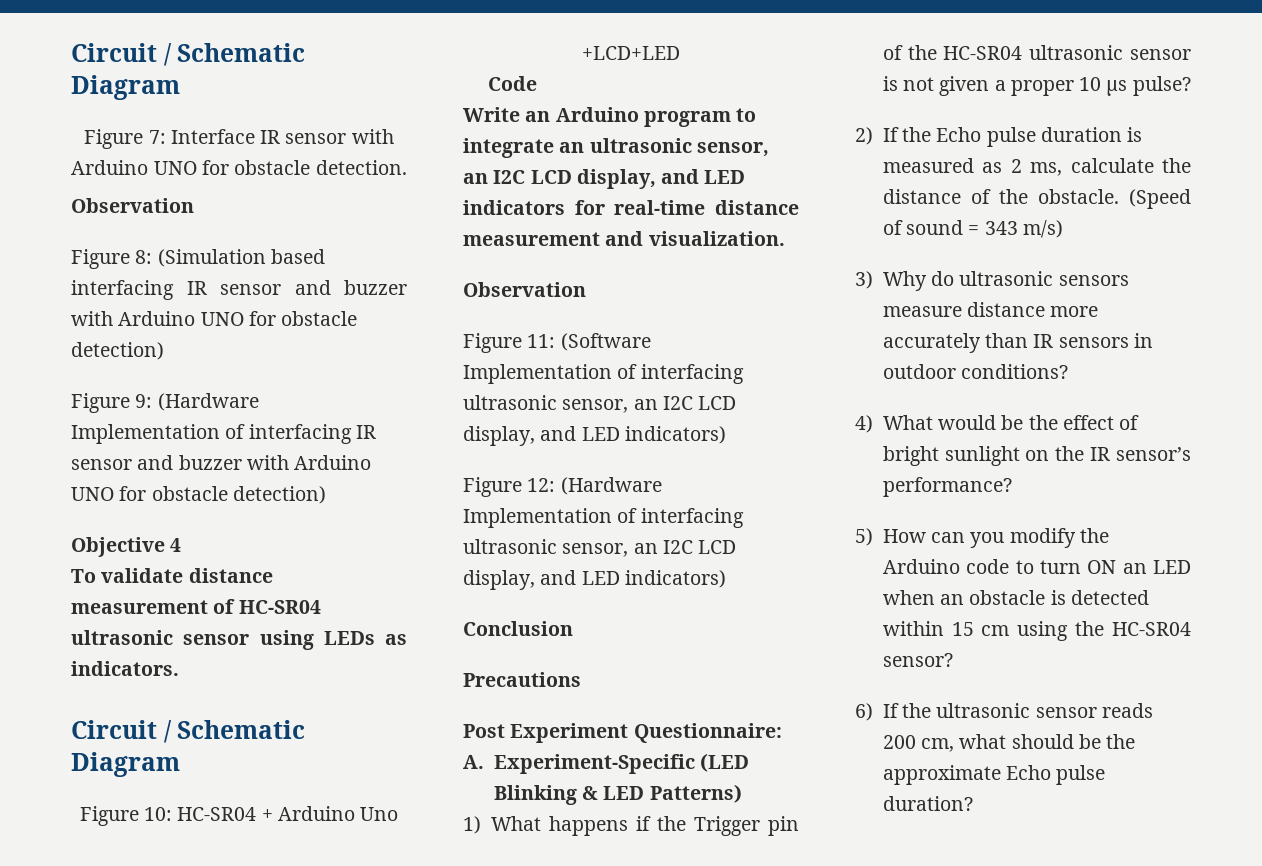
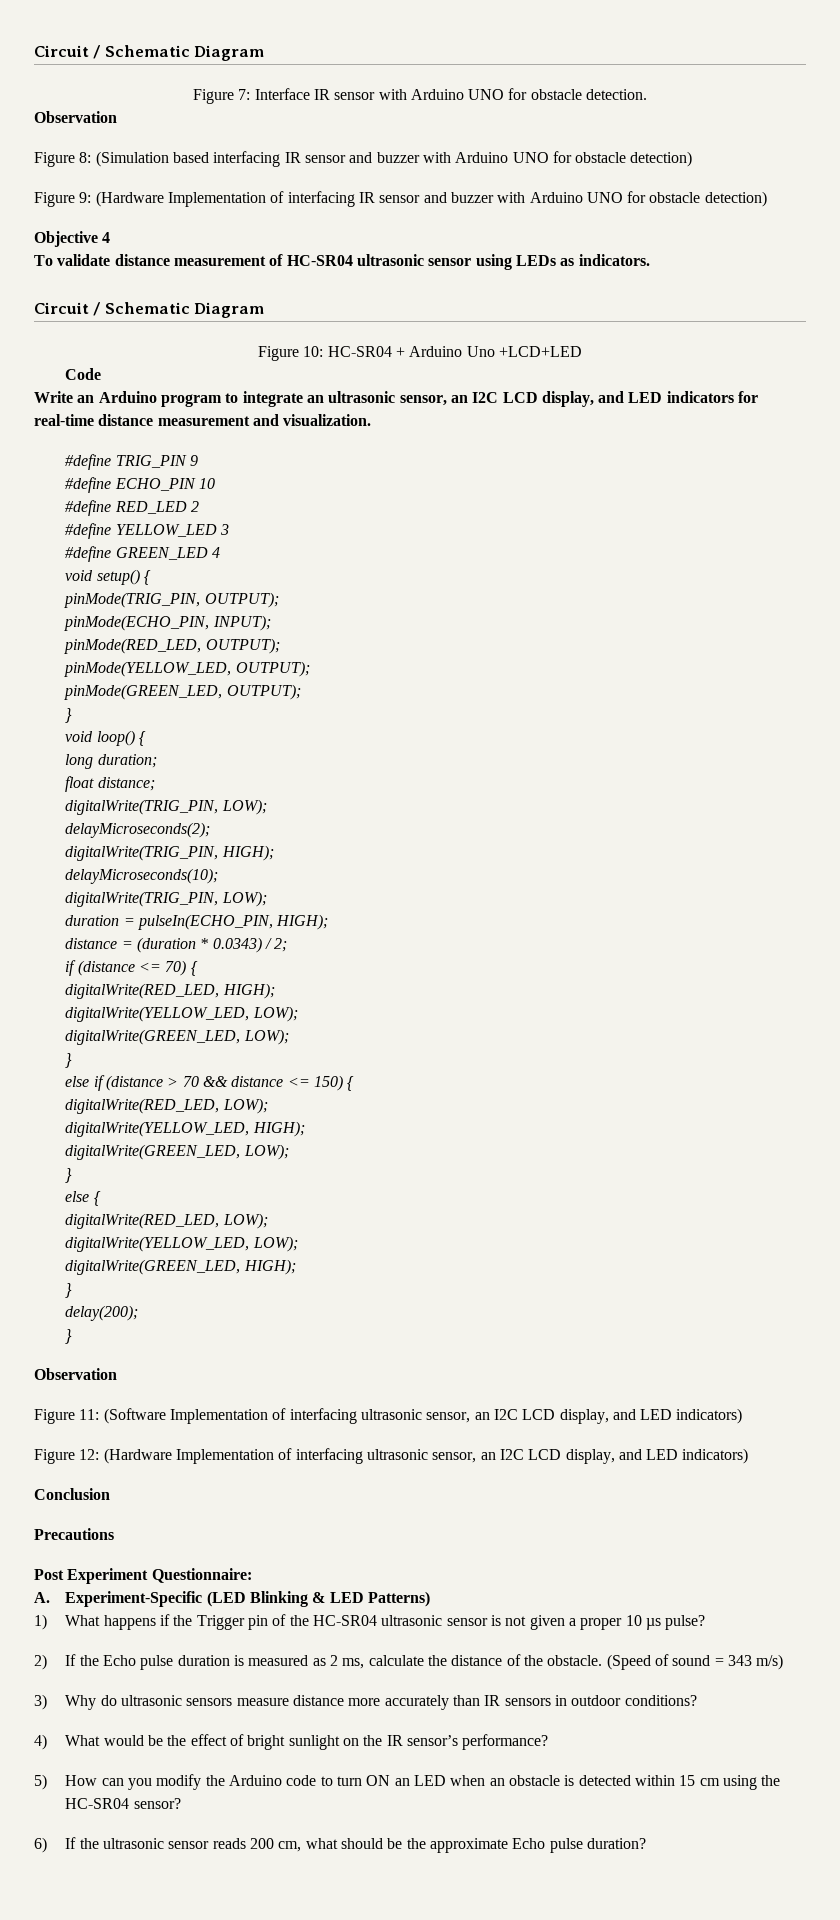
(785, 238) none -> [65,454,199,470] [65,477,216,493] [65,500,200,516] [65,523,230,539] [65,546,221,562] [65,569,152,585] [64,592,279,608] [64,615,271,631] [64,638,280,654] [64,661,310,677] [64,684,301,700] [65,708,73,723] [65,730,147,746] [65,754,157,769] [65,776,155,792] [65,799,267,815] [65,822,211,838] [65,845,274,861] [65,868,219,884] [65,891,267,907] [65,914,329,930] [65,937,288,953] [65,960,198,976] [65,983,275,999] [65,1006,298,1022] [65,1029,289,1045] [65,1053,73,1068] [65,1075,355,1091] [65,1098,268,1114] [65,1121,305,1137] [65,1144,289,1160] [65,1168,73,1183] [65,1191,101,1206] [65,1213,268,1229] [65,1236,298,1252] [65,1259,296,1275] [65,1283,73,1298] [65,1305,139,1321] [65,1329,73,1344] // #define TRIG_PIN 9 // #define ECHO_PIN 10 // #define RED_LED 2 // #define YELLOW_LED 3 // #define GREEN_LED 4 // void setup() { // pinMode(TRIG_PIN, OUTPUT); // pinMode(ECHO_PIN, INPUT); // pinMode(RED_LED, OUTPUT); // pinMode(YELLOW_LED, OUTPUT); // pinMode(GREEN_LED, OUTPUT); // } // void loop() { // long duration; // float distance; // digitalWrite(TRIG_PIN, LOW); // delayMicroseconds(2); // digitalWrite(TRIG_PIN, HIGH); // delayMicroseconds(10); // digitalWrite(TRIG_PIN, LOW); // duration = pulseIn(ECHO_PIN, HIGH); // distance = (duration * 0.0343) / 2; // if (distance <= 70) { // digitalWrite(RED_LED, HIGH); // digitalWrite(YELLOW_LED, LOW); // digitalWrite(GREEN_LED, LOW); // } // else if (distance > 70 && distance <= 150) { // digitalWrite(RED_LED, LOW); // digitalWrite(YELLOW_LED, HIGH); // digitalWrite(GREEN_LED, LOW); // } // else { // digitalWrite(RED_LED, LOW); // digitalWrite(YELLOW_LED, LOW); // digitalWrite(GREEN_LED, HIGH); // } // delay(200); // }

